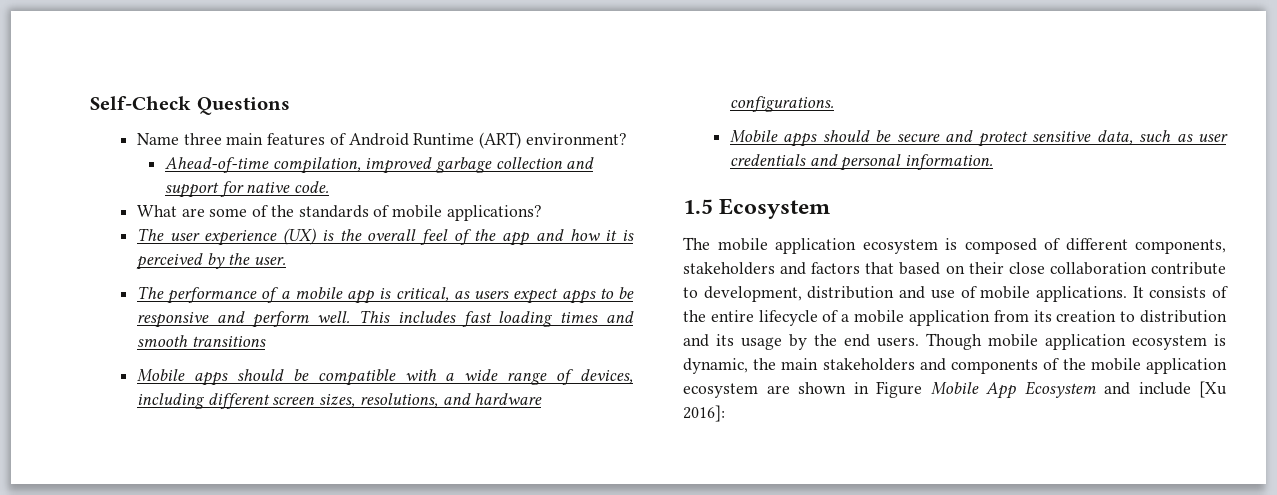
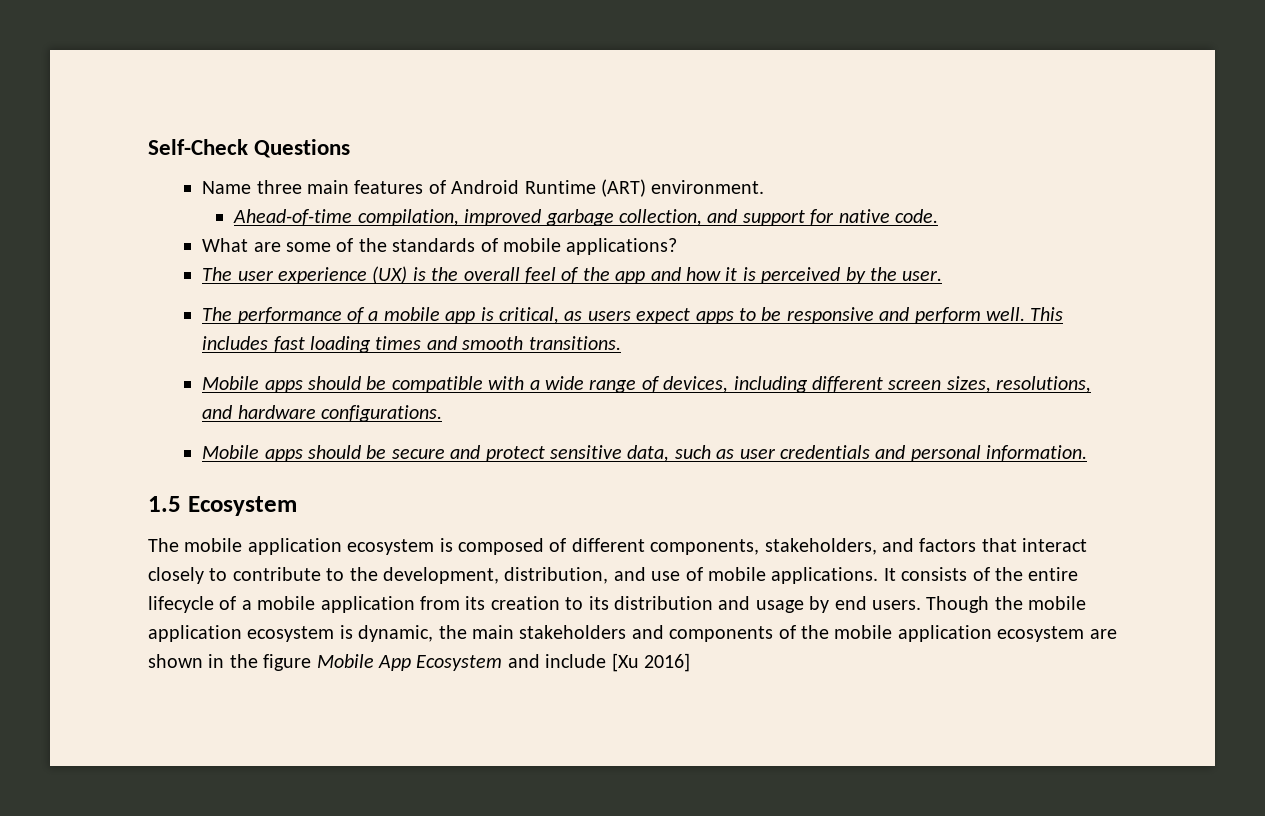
[525,133,627,145] environment? -> [651,180,765,194] environment.
[495,157,563,169] collection -> [619,209,703,226] collection,
[191,336,266,347] transitions -> [528,336,621,350] transitions.
[683,262,775,275] stakeholders -> [764,538,877,555] stakeholders,
[899,262,1226,275] [683,286,895,302] based on their close collaboration contribute to development, distribution -> [1022,538,1088,552] [148,567,609,584] interact closely to contribute to the development, distribution,
[1140,310,1227,323] [683,334,734,347] distribution and its -> [588,596,751,610] its distribution and
[814,334,837,346] the -> (830, 604) none
(982, 341) none -> [994,596,1023,610] the
[876,381,922,398] Figure -> [229,654,312,671] the figure
[683,405,725,422] 2016]: -> [643,653,690,672] 2016]

